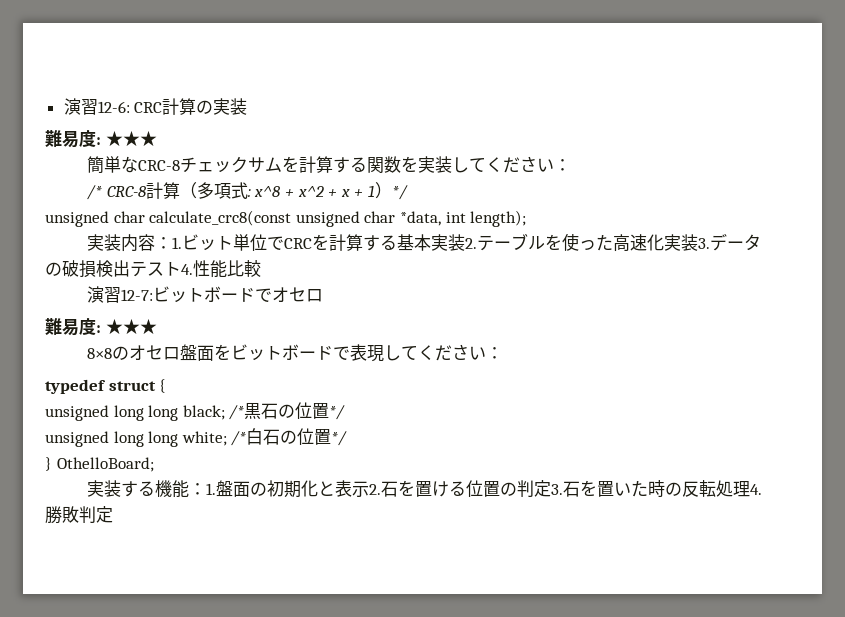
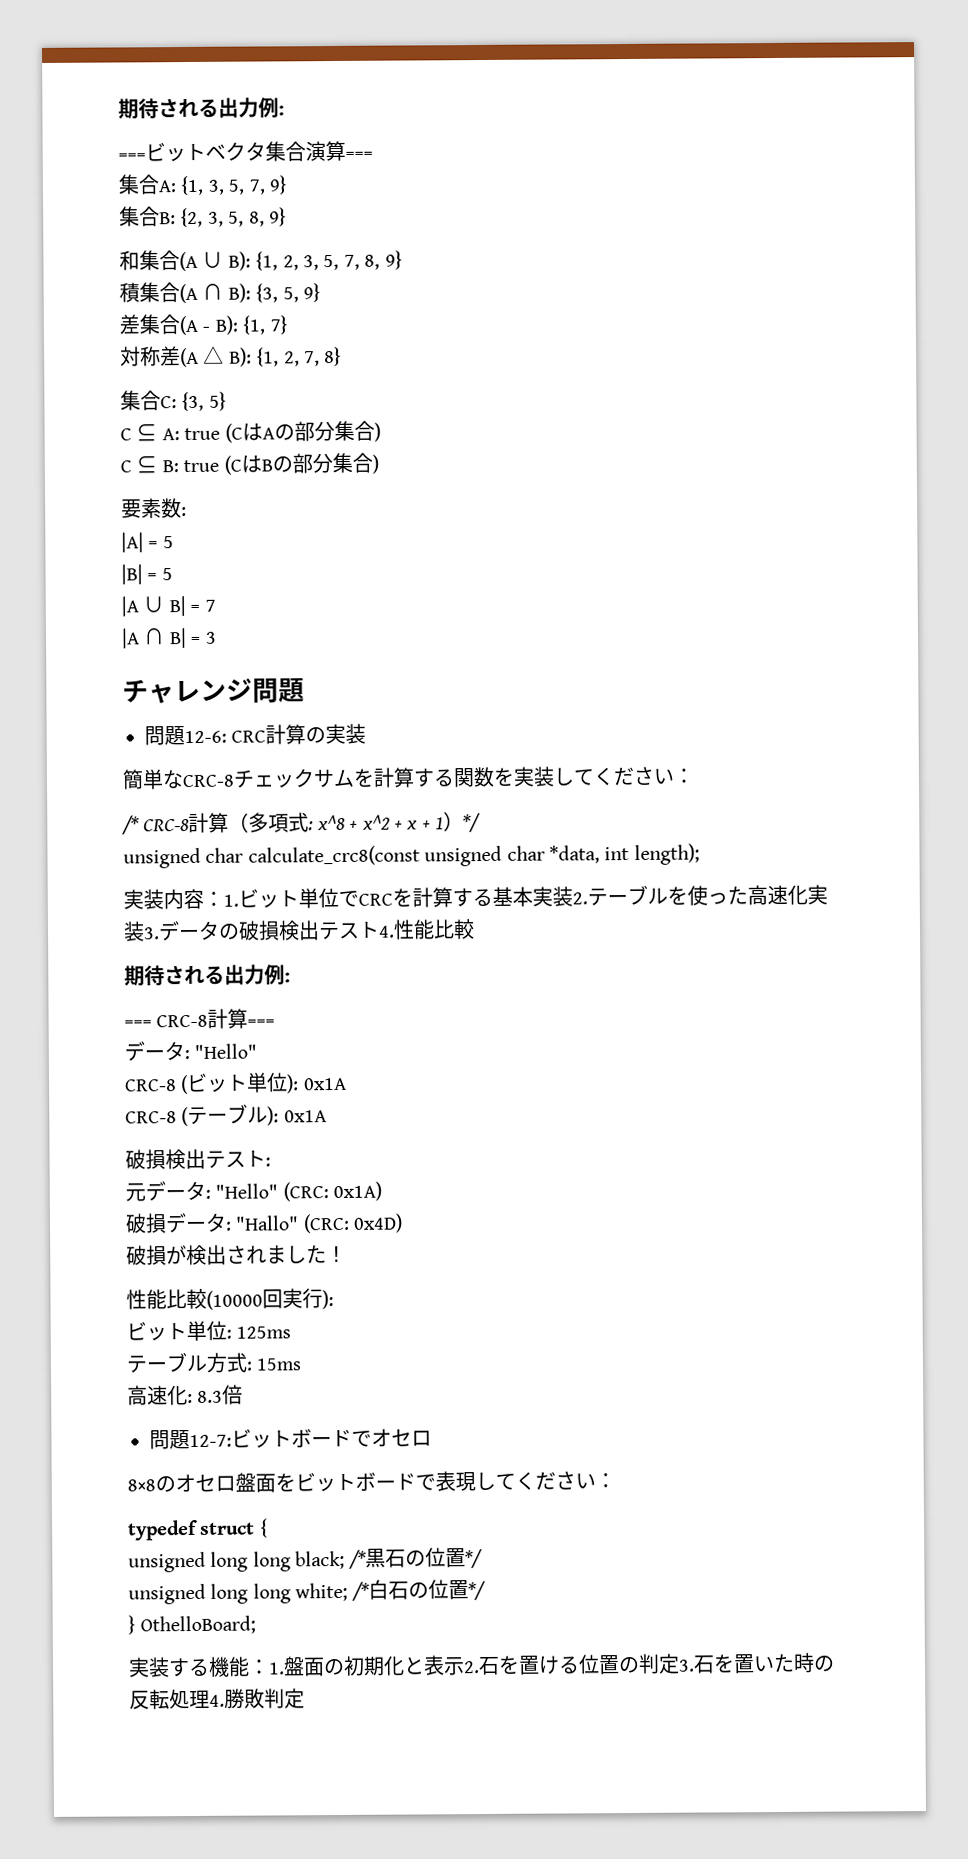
[63,98,98,115] 演習 -> [118,97,285,120] [118,140,373,163] [118,174,287,196] [119,206,287,228] [119,250,403,272] [119,282,321,304] [119,314,288,336] [120,345,343,368] [120,390,227,412] [120,420,381,443] [120,452,379,475] [121,498,187,519] [121,532,174,553] [121,564,173,585] [121,596,216,617] [121,628,217,649] [122,678,305,704] [144,726,185,746] 期待される出力例: // ===ビットベクタ集合演算=== // 集合A: {1, 3, 5, 7, 9} // 集合B: {2, 3, 5, 8, 9} // 和集合(A ∪ B): {1, 2, 3, 5, 7, 8, 9} // 積集合(A ∩ B): {3, 5, 9} // 差集合(A - B): {1, 7} // 対称差(A △ B): {1, 2, 7, 8} // 集合C: {3, 5} // C ⊆ A: true (CはAの部分集合) // C ⊆ B: true (CはBの部分集合) // 要素数: // |A| = 5 // |B| = 5 // |A ∪ B| = 7 // |A ∩ B| = 3 // チャレンジ問題 // 問題
[45,130,157,148] // 難易度: ★★★ -> (367, 733) none
[87,286,122,303] 演習 -> [124,964,291,987] [124,1008,276,1029] [124,1041,258,1062] [125,1072,347,1095] [125,1103,327,1127] [125,1148,271,1170] [125,1180,383,1202] [125,1212,404,1234] [126,1244,347,1266] [126,1288,334,1310] [126,1320,292,1342] [126,1352,302,1374] [127,1384,244,1406] [149,1430,190,1450] 期待される出力例: // === CRC-8計算=== // データ: "Hello" // CRC-8 (ビット単位): 0x1A // CRC-8 (テーブル): 0x1A // 破損検出テスト: // 元データ: "Hello" (CRC: 0x1A) // 破損データ: "Hallo" (CRC: 0x4D) // 破損が検出されました！ // 性能比較(10000回実行): // ビット単位: 125ms // テーブル方式: 15ms // 高速化: 8.3倍 // 問題
[45,318,157,336] // 難易度: ★★★ -> (432, 1438) none

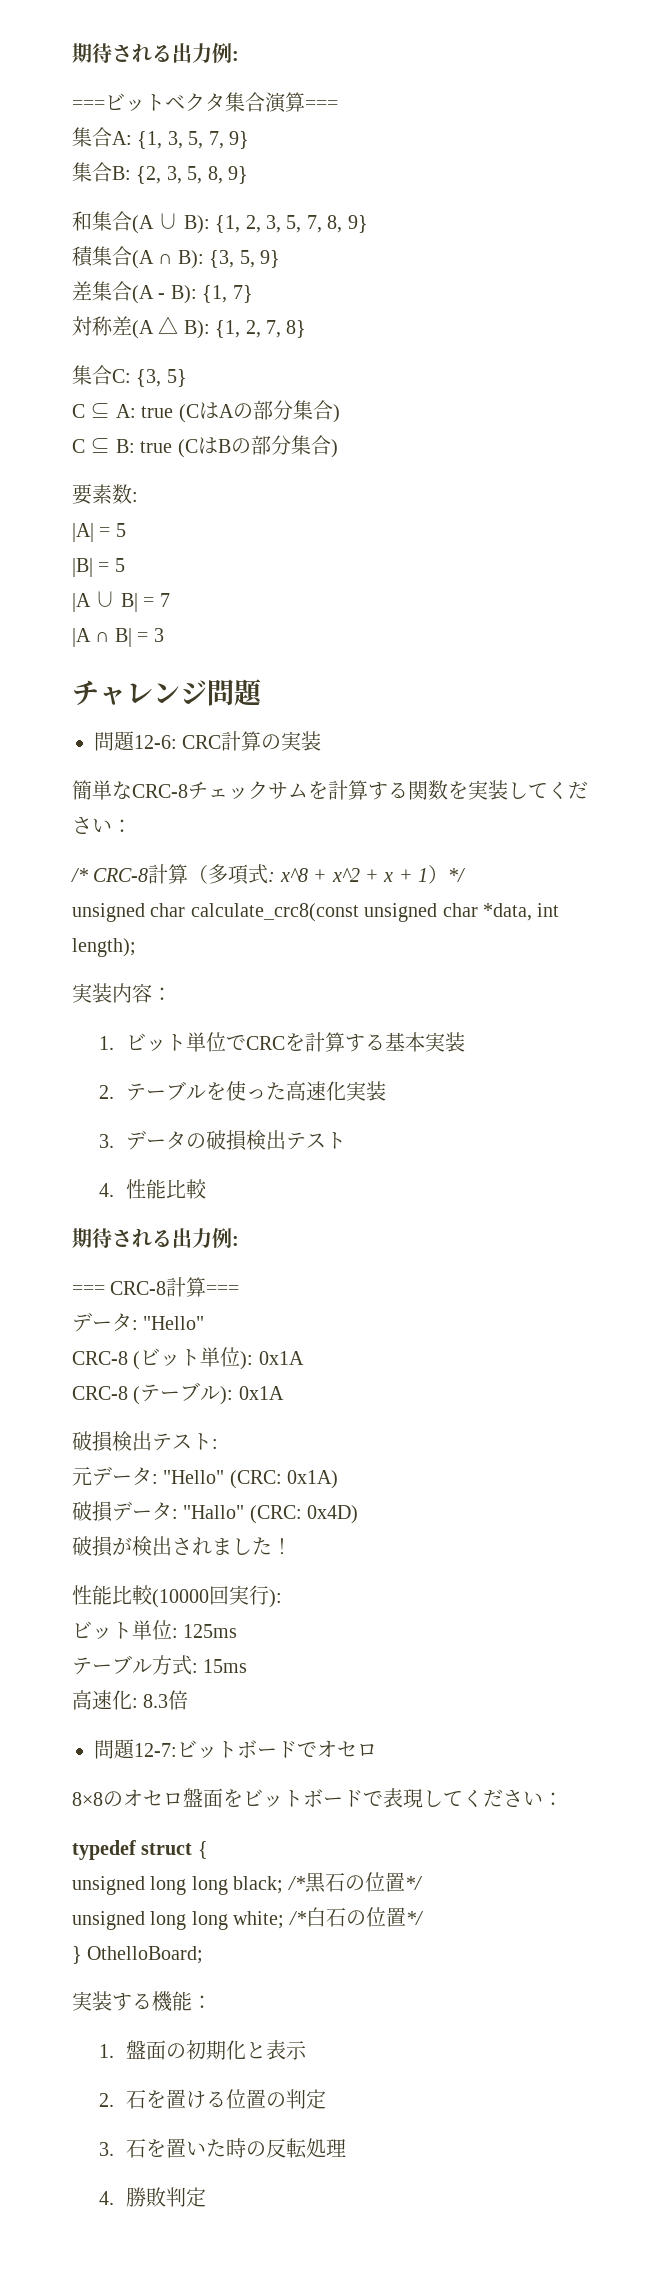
(224, 899) none -> (172, 994) //
(573, 896) none -> (465, 1042) //
(145, 931) none -> (386, 1091) //
(380, 930) none -> (346, 1140) //
(270, 1667) none -> (212, 2002) //
(465, 1666) none -> (307, 2050) //
(680, 1663) none -> (326, 2099) //
(210, 1699) none -> (346, 2148) //

